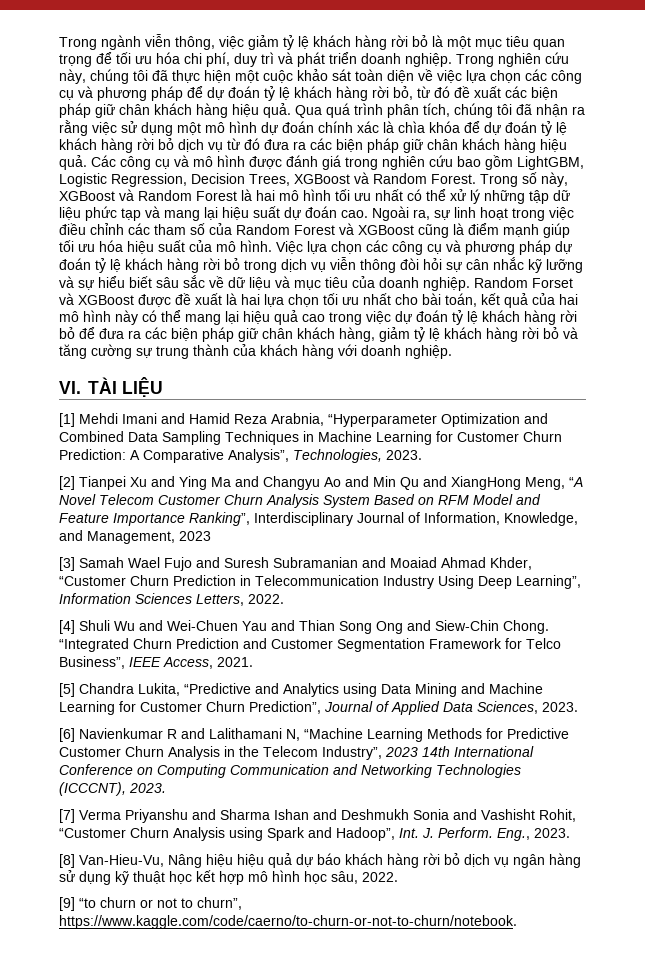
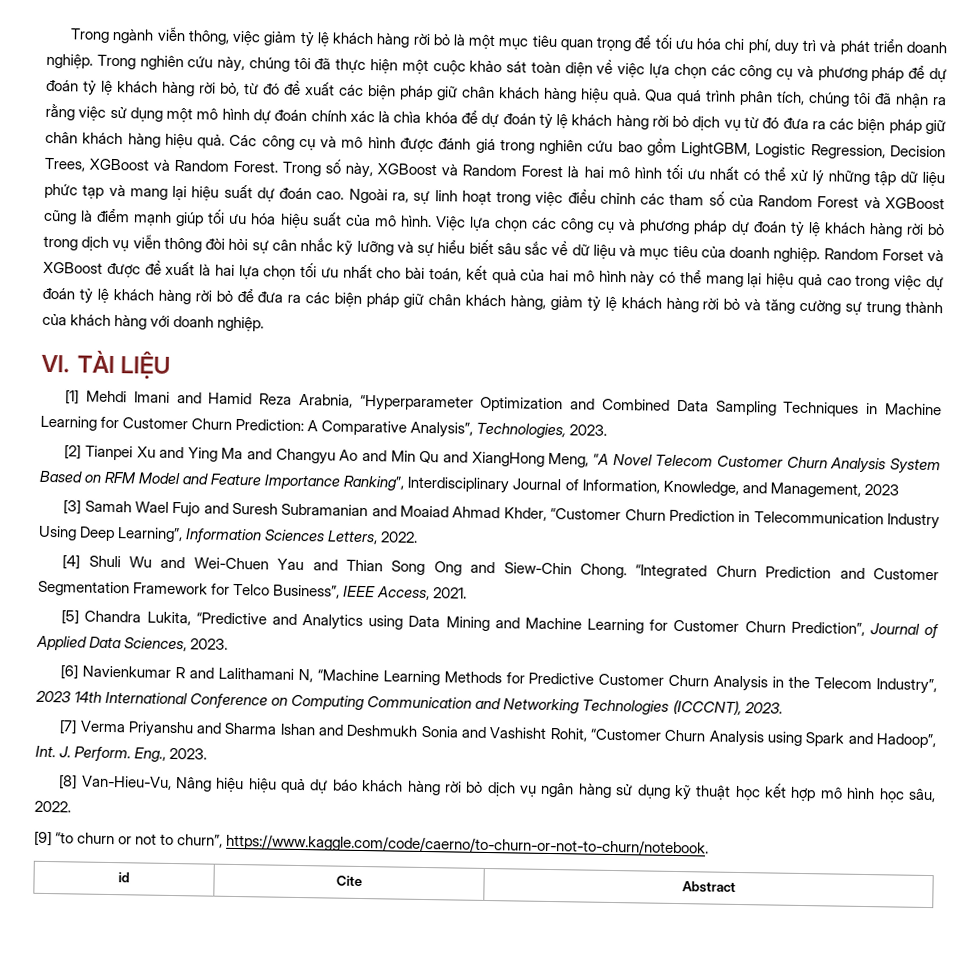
(517, 922) none -> [118,872,130,883] [336,875,363,887] [681,881,736,893] // id | Cite | Abstract

